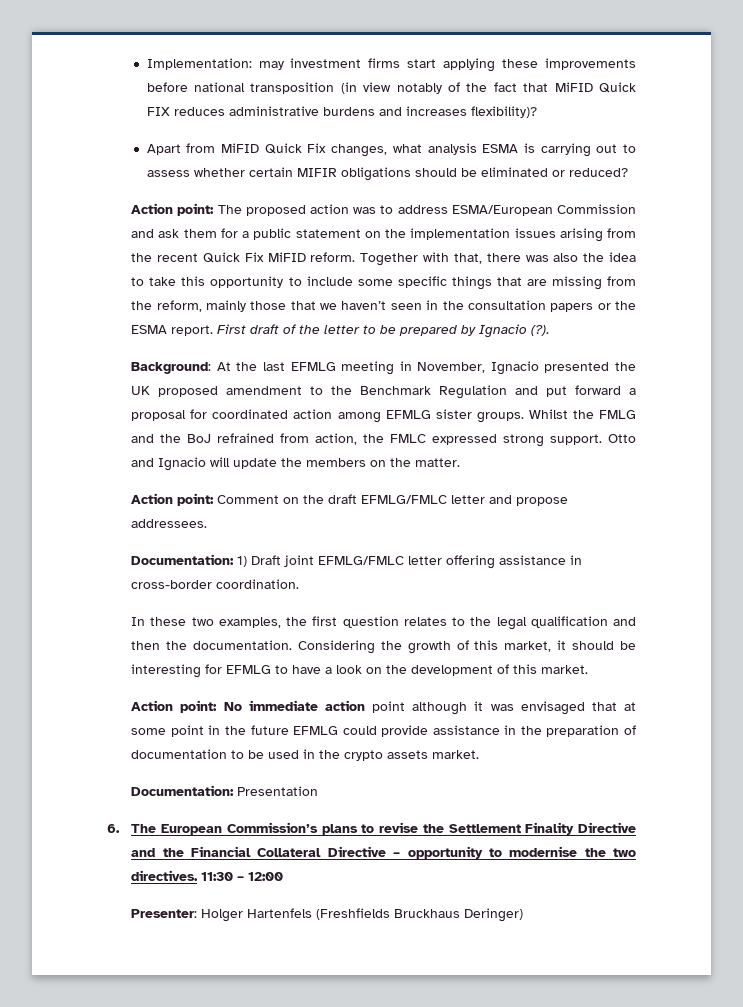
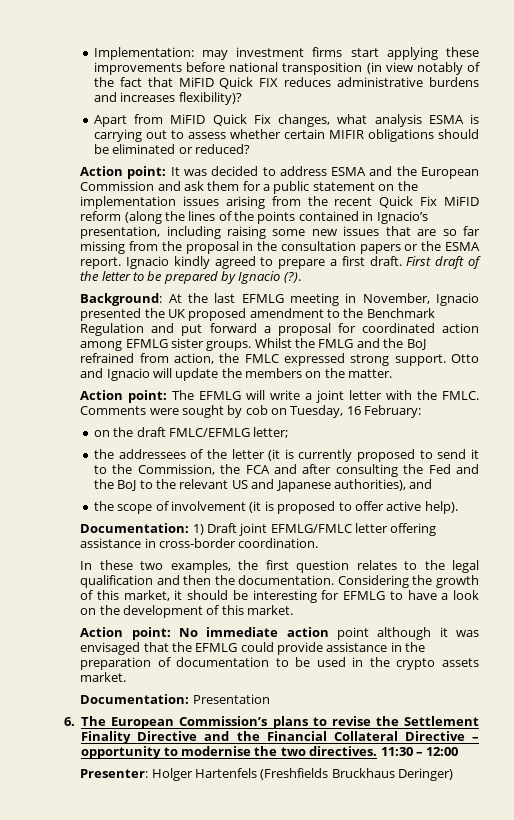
[217,204,553,216] The proposed action was to address ESMA/European -> [170,166,479,179] It was decided to address ESMA and the European
[310,252,637,266] [131,276,637,290] [131,300,422,312] reform. Together with that, there was also the idea to take this opportunity to include some specific things that are missing from the reform, mainly those that we haven’t seen -> [80,211,428,224] [80,226,480,239] [80,241,239,254] reform (along the lines of the points contained in Ignacio’s presentation, including raising some new issues that are so far missing from the proposal
(214, 330) none -> [125,256,402,269] Ignacio kindly agreed to prepare a first draft.
[217,494,569,506] [131,519,208,528] Comment on the draft EFMLG/FMLC letter and propose addressees. -> [172,390,479,403] [80,405,422,418] [93,427,289,438] [93,449,479,462] [93,464,479,477] [93,479,433,492] [93,501,458,514] The EFMLG will write a joint letter with the FMLC. Comments were sought by cob on Tuesday, 16 February: // on the draft FMLC/EFMLG letter; // the addressees of the letter (it is currently proposed to send it to the Commission, the FCA and after consulting the Fed and the BoJ to the relevant US and Japanese authorities), and // the scope of involvement (it is proposed to offer active help).
[624,702,636,711] [131,725,289,737] at some point in the future -> [171,642,192,652] the

